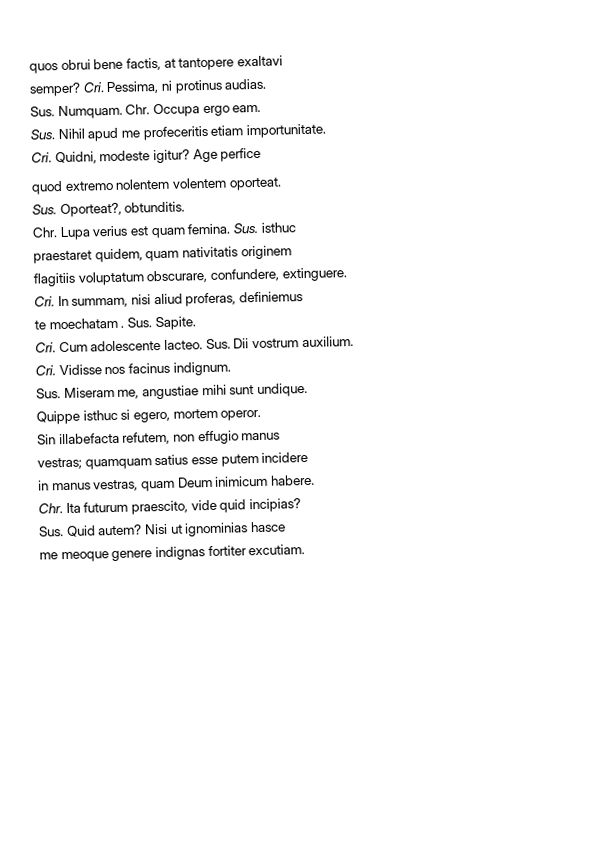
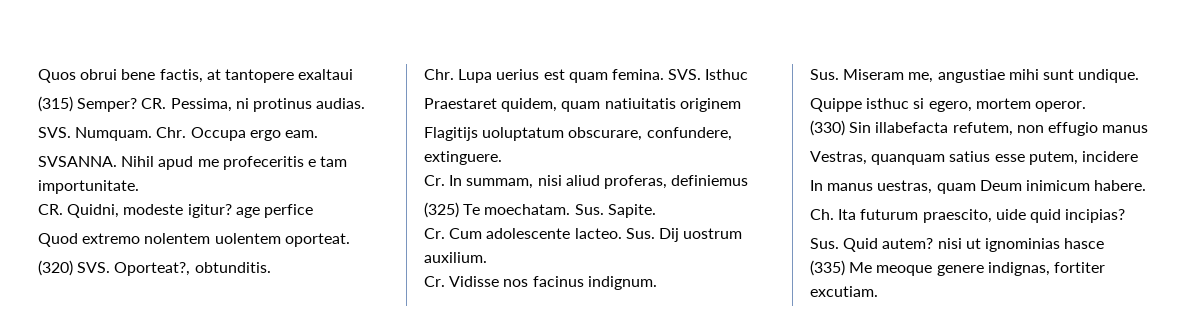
[29,63,58,74] quos -> [38,69,76,83] Quos
[236,55,283,67] [29,82,105,97] exaltavi // semper? Cri. -> [298,69,354,80] [38,96,167,112] exaltaui // (315) Semper? CR.
[30,106,55,117] Sus. -> [38,127,71,138] SVS.
[30,129,55,140] Sus. -> [38,156,117,167] SVSANNA.
[210,125,244,136] etiam -> [307,156,348,167] e tam
[31,152,52,163] Cri. -> [38,204,63,215] CR.
[192,148,218,163] Age -> [235,207,260,218] age
[31,181,63,195] quod -> [38,233,78,247] Quod
[171,177,227,189] volentem -> [214,233,281,244] uolentem
[32,204,57,215] Sus. -> [38,260,111,276] (320) SVS.
[92,225,128,237] verius -> [496,69,540,80] uerius
[232,222,296,234] [33,250,92,264] Sus. isthuc // praestaret -> [668,69,749,80] [424,98,497,109] SVS. Isthuc // Praestaret
[181,246,238,258] nativitatis -> [604,98,676,109] natiuitatis
[33,271,145,287] flagitiis voluptatum -> [424,127,565,141] Flagitijs uoluptatum
[34,296,55,307] Cri. -> [424,175,445,186] Cr.
[34,317,125,330] te moechatam . -> [424,202,571,218] (325) Te moechatam.
[35,342,56,353] Cri. -> [424,228,445,239] Cr.
[233,338,299,349] Dii vostrum -> [658,228,743,242] Dij uostrum
[35,365,56,376] Cri. -> [424,276,445,287] Cr.
(262, 415) none -> [810,120,845,136] (330)
[37,457,152,470] vestras; quamquam -> [810,151,946,165] Vestras, quanquam
[220,453,259,467] putem -> [1028,151,1078,165] putem,
[38,479,139,492] in manus vestras, -> [810,180,933,194] In manus uestras,
[38,503,63,514] Chr. -> [810,209,834,220] Ch.
[190,499,217,511] vide -> [995,209,1026,220] uide
[143,523,168,535] Nisi -> [937,238,962,249] nisi
[39,552,58,560] me -> [810,260,873,276] (335) Me
[154,546,205,561] indignas -> [987,262,1050,276] indignas,

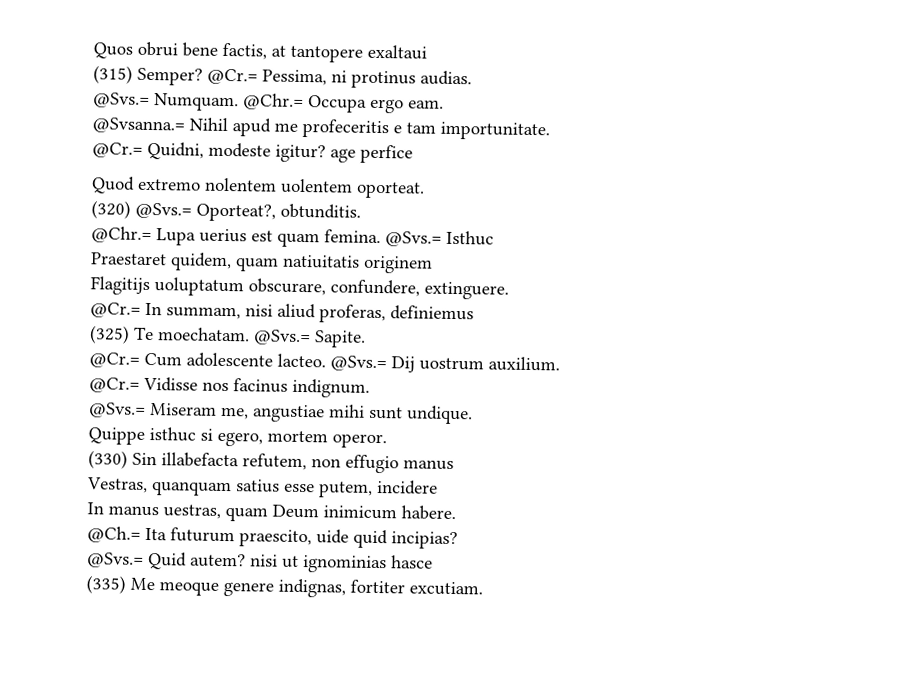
[141,98,167,109] CR. -> [207,68,258,85] @Cr.=
[38,127,187,141] SVS. Numquam. Chr. -> [93,92,304,112] @Svs.= Numquam. @Chr.=
[38,156,117,167] SVSANNA. -> [92,117,185,134] @Svsanna.=
[38,204,63,215] CR. -> [92,142,143,158] @Cr.=
[77,262,111,273] SVS. -> [135,202,192,219] @Svs.=
[424,69,454,80] Chr. -> [91,226,152,244] @Chr.=
[668,69,702,80] SVS. -> [385,231,442,247] @Svs.=
[424,175,445,186] Cr. -> [90,302,141,318] @Cr.=
[574,204,604,215] Sus. -> [253,329,311,346] @Svs.=
[424,228,445,239] Cr. -> [89,352,140,368] @Cr.=
[625,228,655,239] Sus. -> [330,355,387,372] @Svs.=
[424,276,445,287] Cr. -> [89,377,140,393] @Cr.=
[810,69,839,80] Sus. -> [89,402,146,418] @Svs.=
[810,209,834,220] Ch. -> [87,526,141,543] @Ch.=
[810,238,839,249] Sus. -> [87,552,144,568] @Svs.=

